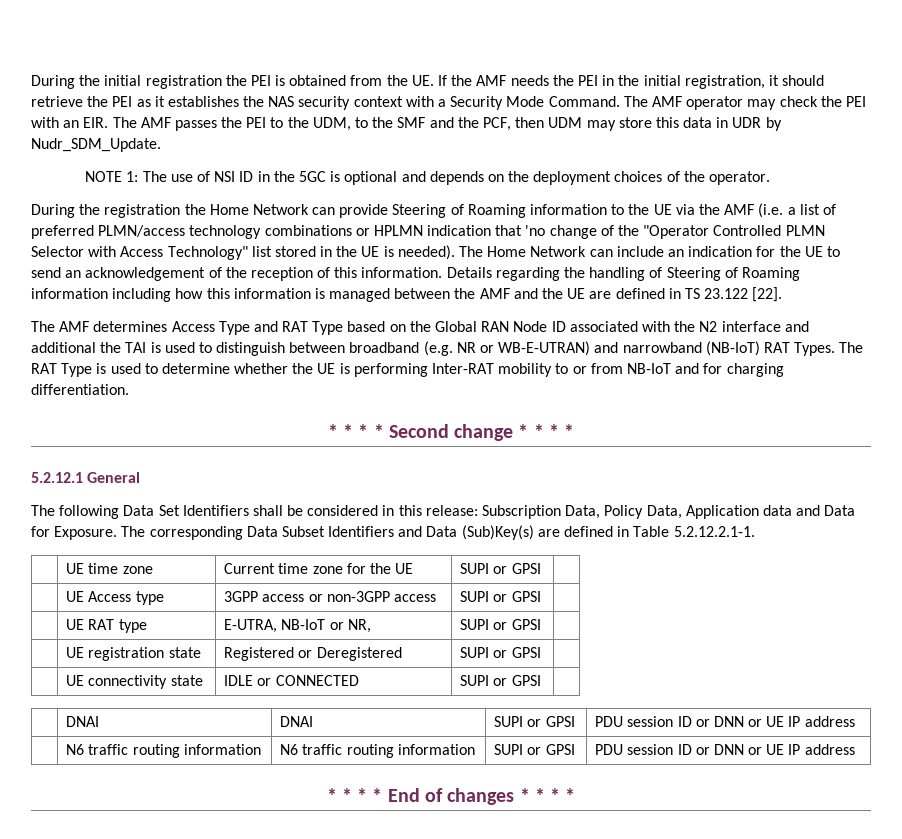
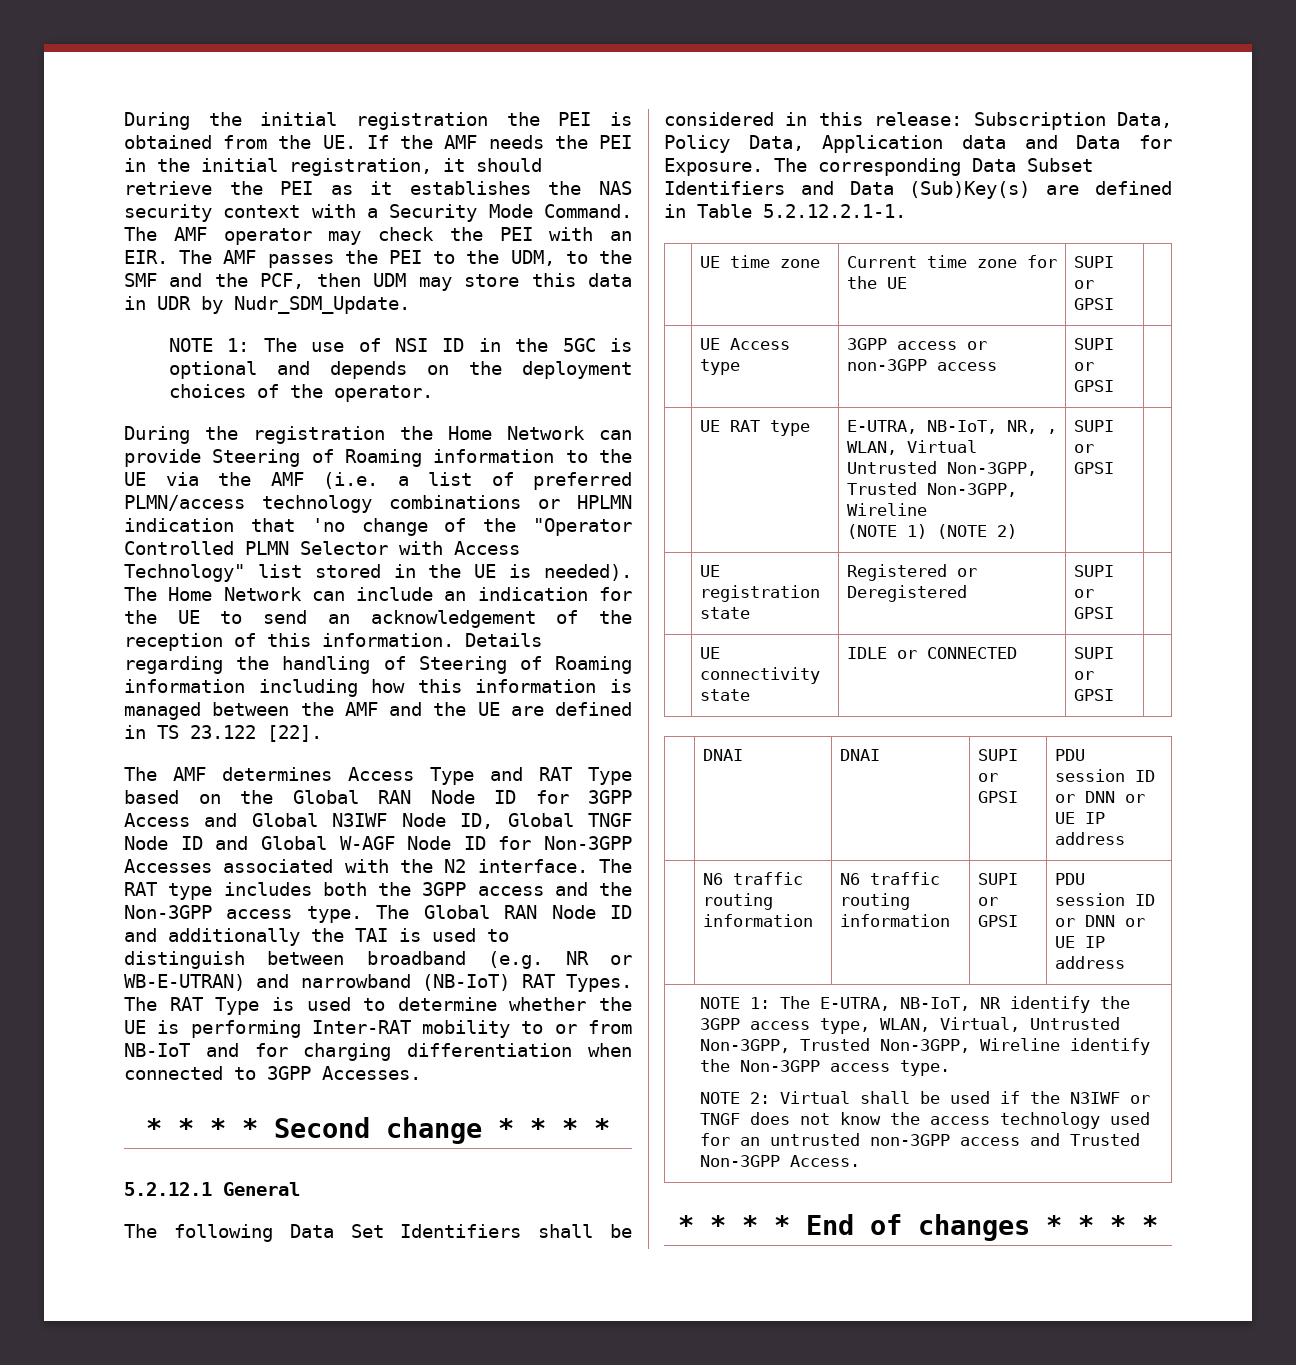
[569,321,809,332] [31,342,96,353] associated with the N2 interface and additional -> [535,790,632,804] [124,813,632,829] [124,836,632,850] [124,859,632,873] [124,882,632,900] [124,905,632,923] [124,928,300,946] for 3GPP Access and Global N3IWF Node ID, Global TNGF Node ID and Global W-AGF Node ID for Non-3GPP Accesses associated with the N2 interface. The RAT type includes both the 3GPP access and the Non-3GPP access type. The Global RAN Node ID and additionally
[31,384,129,395] differentiation. -> [407,1043,632,1057] [124,1066,421,1080] differentiation when connected to 3GPP Accesses.
[281,619,344,630] NB-IoT or -> [926,420,997,434] NB-IoT,
(371, 626) none -> [1046,429,1057,434] [846,440,977,455] [846,461,1037,476] [846,482,1017,497] [846,503,927,516] [846,524,1017,539] , WLAN, Virtual Untrusted Non-3GPP, Trusted Non-3GPP, Wireline // (NOTE 1) (NOTE 2)
(855, 749) none -> [699,996,1130,1013] [699,1017,1120,1034] [699,1038,1150,1055] [699,1059,950,1076] [699,1091,1150,1104] [699,1112,1150,1129] [699,1133,1140,1146] [699,1155,860,1167] // NOTE 1: The E-UTRA, NB-IoT, NR identify the 3GPP access type, WLAN, Virtual, Untrusted Non-3GPP, Trusted Non-3GPP, Wireline identify the Non-3GPP access type. // NOTE 2: Virtual shall be used if the N3IWF or TNGF does not know the access technology used for an untrusted non-3GPP access and Trusted Non-3GPP Access.

